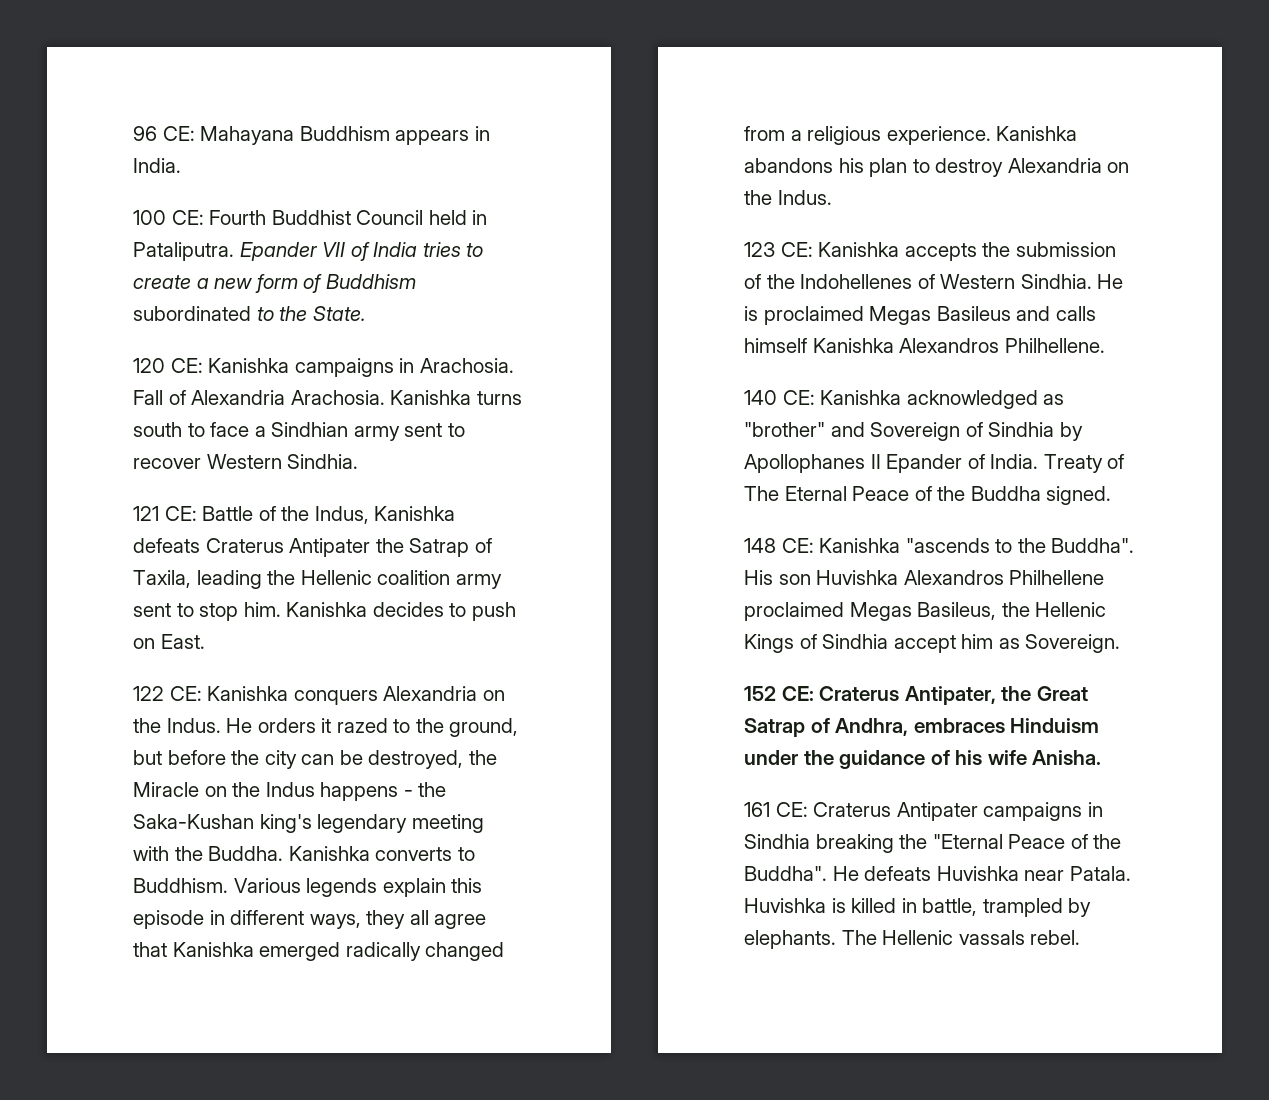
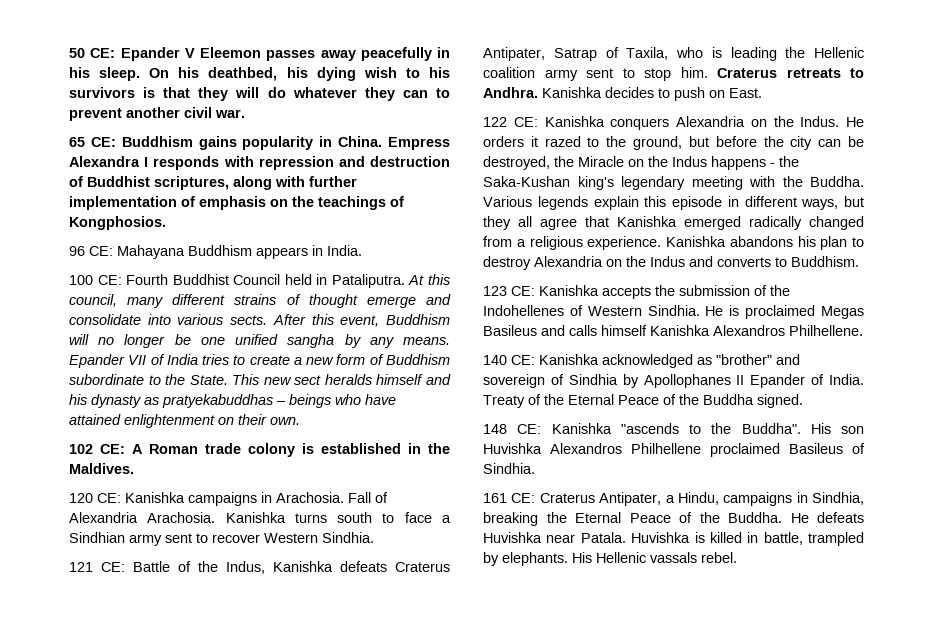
(133, 133) none -> [69,47,450,61] [69,67,450,81] [69,87,450,101] [69,107,245,121] [69,136,450,150] [69,156,450,170] [69,176,357,190] [69,196,404,210] [69,216,166,230] 50 CE: Epander V Eleemon passes away peacefully in his sleep. On his deathbed, his dying wish to his survivors is that they will do whatever they can to prevent another civil war. // 65 CE: Buddhism gains popularity in China. Empress Alexandra I responds with repression and destruction of Buddhist scriptures, along with further implementation of emphasis on the teachings of Kongphosios. //
(234, 251) none -> [408,274,450,285] [69,294,451,308] [69,314,450,327] [69,334,451,348] At this council, many different strains of thought emerge and consolidate into various sects. After this event, Buddhism will no longer be one unified sangha by any means.
[133,306,251,321] subordinated -> [69,374,144,385] subordinate
(366, 313) none -> [232,374,451,385] [69,394,396,408] [69,414,300,428] [69,443,450,457] [69,463,134,474] This new sect heralds himself and his dynasty as pratyekabuddhas – beings who have attained enlightenment on their own. // 102 CE: A Roman trade colony is established in the Maldives.
[289,538,404,557] Antipater the -> [483,47,545,61] Antipater,
(191, 579) none -> [676,47,722,58] who is
(281, 609) none -> [717,68,864,78] [483,87,538,98] Craterus retreats to Andhra.
[288,846,475,861] [133,878,228,893] Kanishka converts to Buddhism. -> (864, 181) none
(361, 921) none -> [844,196,864,207] but
[777,190,832,205] Indus. -> [650,256,859,267] Indus and converts to Buddhism.
[870,422,961,441] Sovereign -> [483,374,545,388] sovereign
[744,486,779,501] The -> [544,394,564,405] the
[849,602,1107,621] [744,634,1121,653] [744,686,1088,705] [744,718,1100,737] [744,750,1102,769] Megas Basileus, the Hellenic Kings of Sindhia accept him as Sovereign. // 152 CE: Craterus Antipater, the Great Satrap of Andhra, embraces Hinduism under the guidance of his wife Anisha. -> [789,443,865,454] [483,463,535,474] Basileus of Sindhia.
[896,802,1103,821] [744,834,810,849] Antipater campaigns in Sindhia -> [599,492,864,506] Antipater, a Hindu, campaigns in Sindhia,
[932,834,1122,849] [744,866,827,881] "Eternal Peace of the Buddha". -> [575,512,782,523] Eternal Peace of the Buddha.
[841,930,877,945] The -> [572,552,592,563] His

